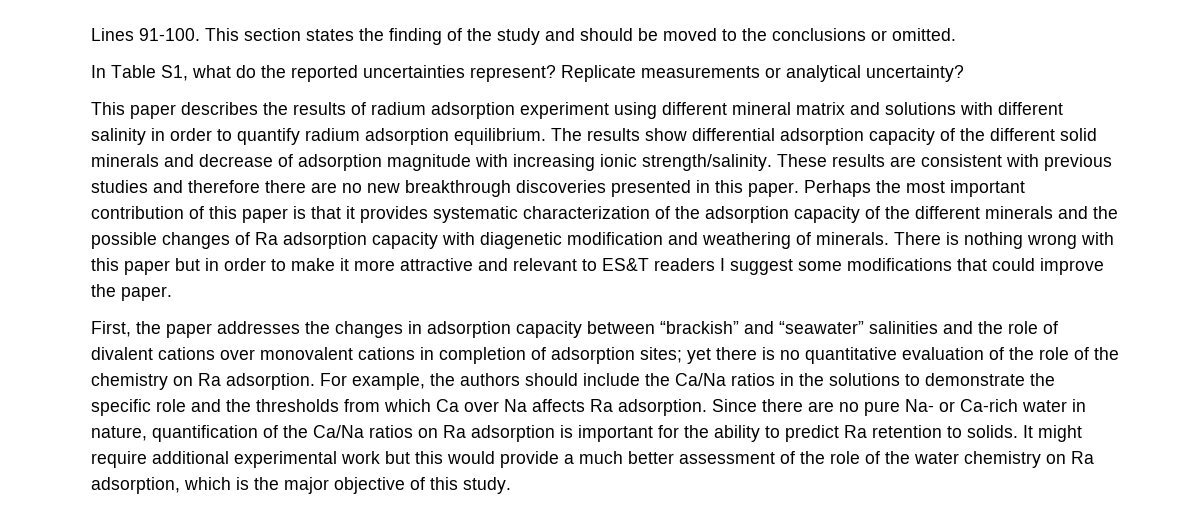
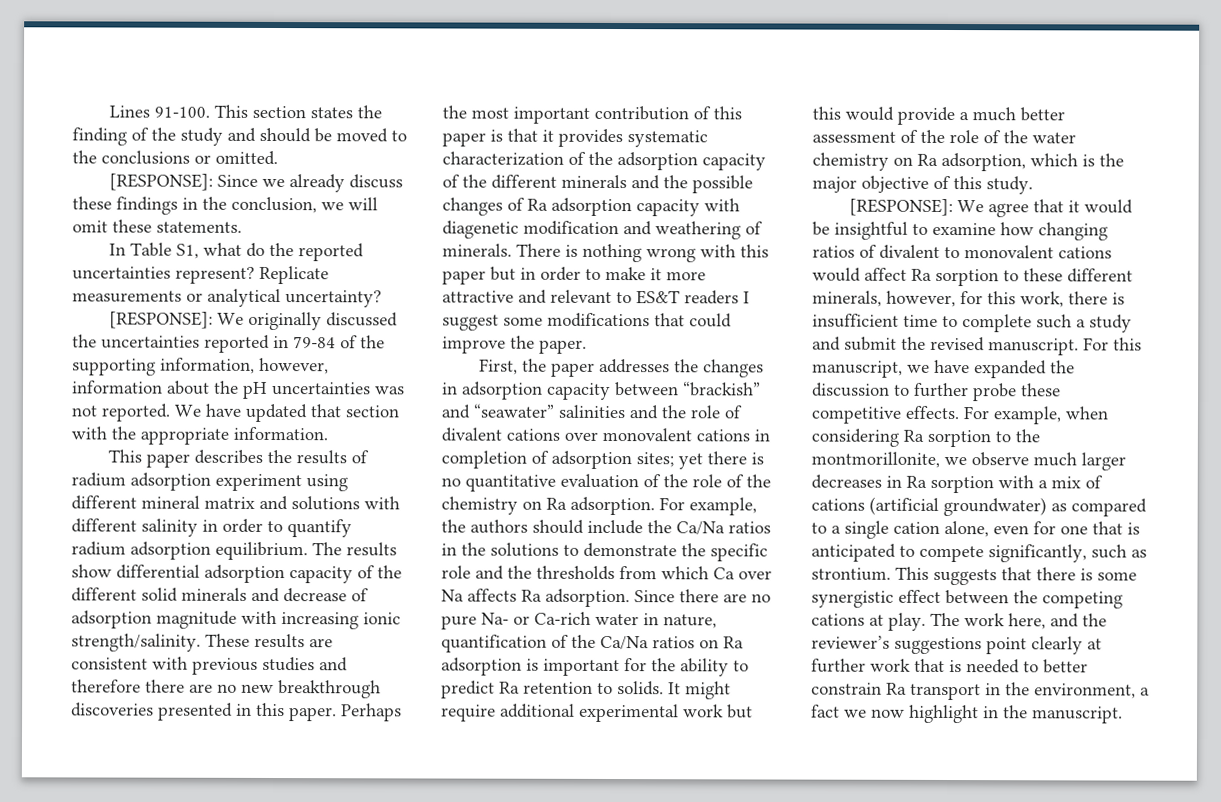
(956, 34) none -> [109,173,404,193] [72,196,378,215] [72,219,242,233] // [RESPONSE]: Since we already discuss these findings in the conclusion, we will omit these statements.
(964, 73) none -> [109,311,399,331] [72,334,385,353] [72,357,329,376] [72,380,405,399] [71,403,399,423] [71,426,328,445] // [RESPONSE]: We originally discussed the uncertainties reported in 79-84 of the supporting information, however, information about the pH uncertainties was not reported. We have updated that section with the appropriate information.
(511, 485) none -> [849,198,1134,218] [812,221,1108,241] [812,244,1112,259] [812,267,1133,287] [812,290,1125,308] [812,313,1132,333] [812,336,1142,356] [812,359,1075,379] [812,382,1061,402] [811,405,1108,425] [811,428,1040,448] [811,451,1126,471] [811,474,1103,494] [811,496,1147,517] [811,520,1140,539] [811,543,1147,563] [811,566,1137,586] [811,589,1123,609] [811,612,1107,631] [811,635,1102,655] [811,658,1088,674] [811,682,1150,701] [811,704,1123,724] // [RESPONSE]: We agree that it would be insightful to examine how changing ratios of divalent to monovalent cations would affect Ra sorption to these different minerals, however, for this work, there is insufficient time to complete such a study and submit the revised manuscript. For this manuscript, we have expanded the discussion to further probe these competitive effects. For example, when considering Ra sorption to the montmorillonite, we observe much larger decreases in Ra sorption with a mix of cations (artificial groundwater) as compared to a single cation alone, even for one that is anticipated to compete significantly, such as strontium. This suggests that there is some synergistic effect between the competing cations at play. The work here, and the reviewer’s suggestions point clearly at further work that is needed to better constrain Ra transport in the environment, a fact we now highlight in the manuscript.

